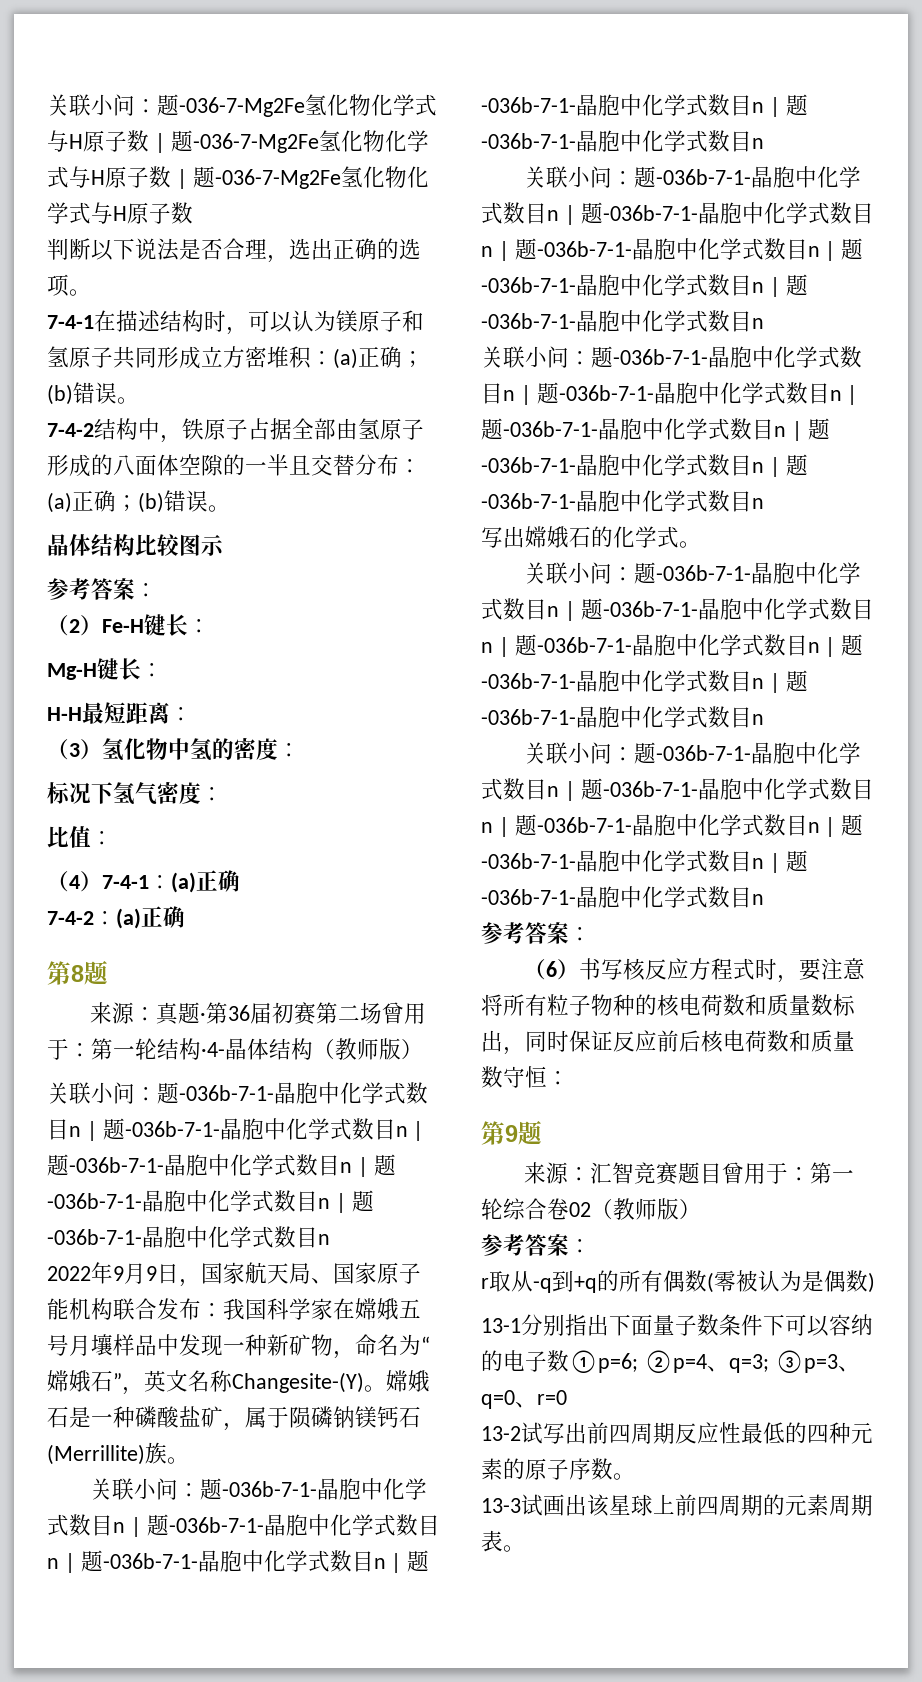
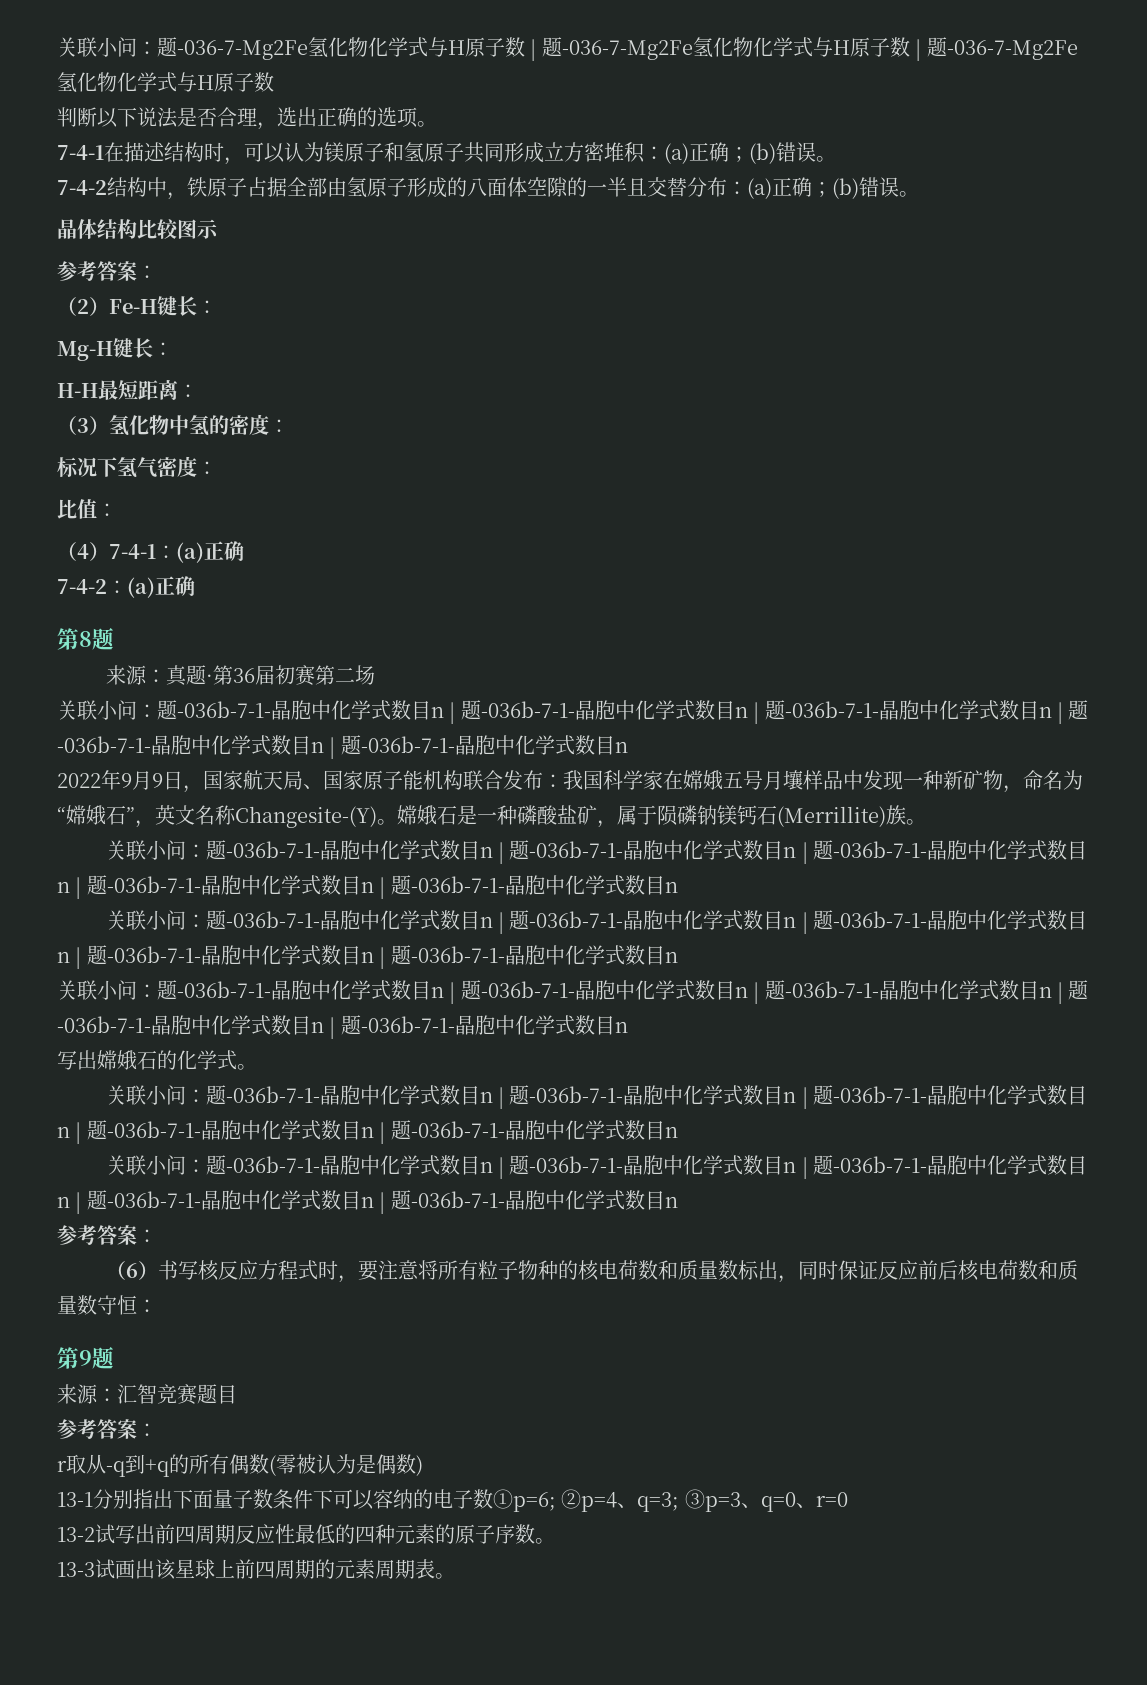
[381,1002,426,1024] [47,1038,423,1060] 曾用于：第一轮结构·4-晶体结构（教师版） -> (375, 675) none
[721,1162,854,1184] [481,1198,701,1220] 曾用于：第一轮综合卷02（教师版） -> (237, 1394) none

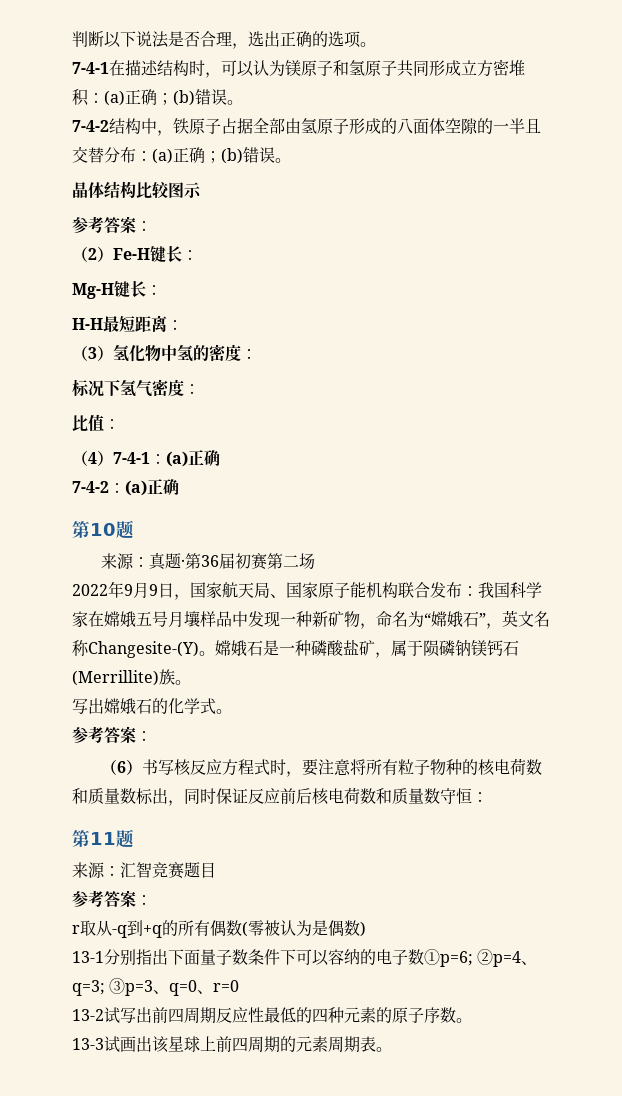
[57,37,1078,61] [57,72,274,93] 关联小问：题-036-7-Mg2Fe氢化物化学式与H原子数 | 题-036-7-Mg2Fe氢化物化学式与H原子数 | 题-036-7-Mg2Fe氢化物化学式与H原子数 // -> (72, 39) none
[79,631,92,647] 8 -> [90,523,116,536] 10
[57,700,1089,724] [57,735,628,759] // 关联小问：题-036b-7-1-晶胞中化学式数目n | 题-036b-7-1-晶胞中化学式数目n | 题-036b-7-1-晶胞中化学式数目n | 题-036b-7-1-晶胞中化学式数目n | 题-036b-7-1-晶胞中化学式数目n -> (316, 561) none
[105,840,1088,864] [57,875,678,899] [105,910,1088,934] [57,945,678,969] [57,980,1089,1004] [57,1015,628,1039] // 关联小问：题-036b-7-1-晶胞中化学式数目n | 题-036b-7-1-晶胞中化学式数目n | 题-036b-7-1-晶胞中化学式数目n | 题-036b-7-1-晶胞中化学式数目n | 题-036b-7-1-晶胞中化学式数目n // 关联小问：题-036b-7-1-晶胞中化学式数目n | 题-036b-7-1-晶胞中化学式数目n | 题-036b-7-1-晶胞中化学式数目n | 题-036b-7-1-晶胞中化学式数目n | 题-036b-7-1-晶胞中化学式数目n // 关联小问：题-036b-7-1-晶胞中化学式数目n | 题-036b-7-1-晶胞中化学式数目n | 题-036b-7-1-晶胞中化学式数目n | 题-036b-7-1-晶胞中化学式数目n | 题-036b-7-1-晶胞中化学式数目n -> (191, 682) none
[105,1085,1088,1109] [57,1120,678,1144] [105,1155,1088,1179] [57,1190,678,1214] // 关联小问：题-036b-7-1-晶胞中化学式数目n | 题-036b-7-1-晶胞中化学式数目n | 题-036b-7-1-晶胞中化学式数目n | 题-036b-7-1-晶胞中化学式数目n | 题-036b-7-1-晶胞中化学式数目n // 关联小问：题-036b-7-1-晶胞中化学式数目n | 题-036b-7-1-晶胞中化学式数目n | 题-036b-7-1-晶胞中化学式数目n | 题-036b-7-1-晶胞中化学式数目n | 题-036b-7-1-晶胞中化学式数目n -> (232, 711) none
[79,1350,92,1366] 9 -> [90,832,116,845] 11

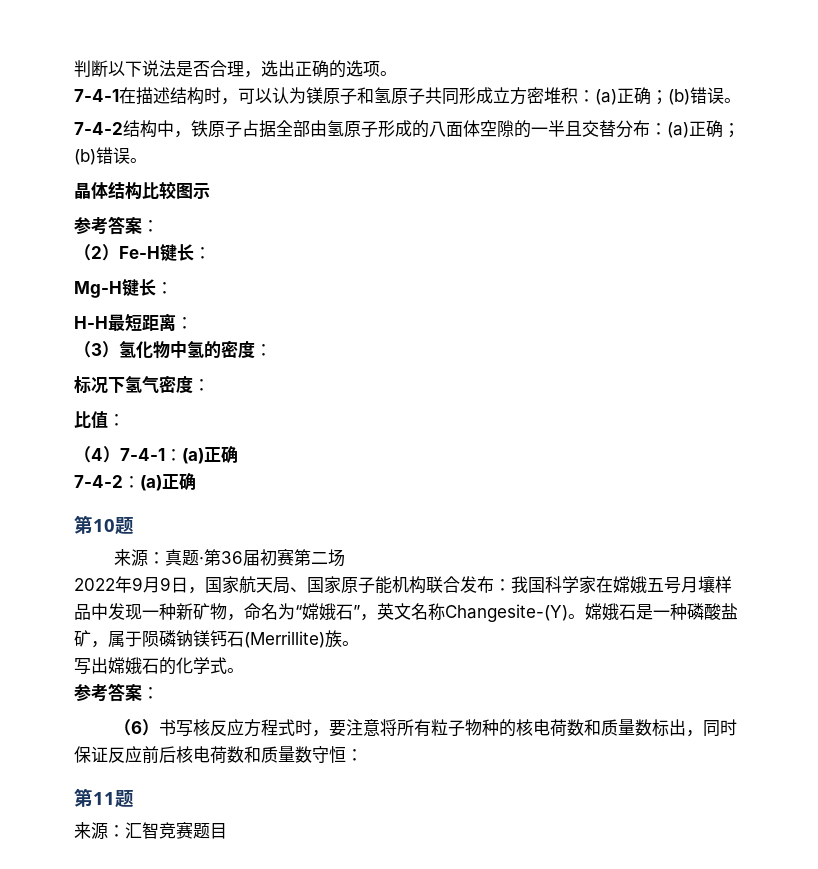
[72,890,152,907] [72,920,366,938] [72,948,538,967] [72,978,240,996] [72,1007,472,1024] [72,1036,392,1053] // 参考答案： // r取从-q到+q的所有偶数(零被认为是偶数) // 13-1分别指出下面量子数条件下可以容纳的电子数①p=6; ②p=4、q=3; ③p=3、q=0、r=0 // 13-2试写出前四周期反应性最低的四种元素的原子序数。 // 13-3试画出该星球上前四周期的元素周期表。 -> (227, 831) none

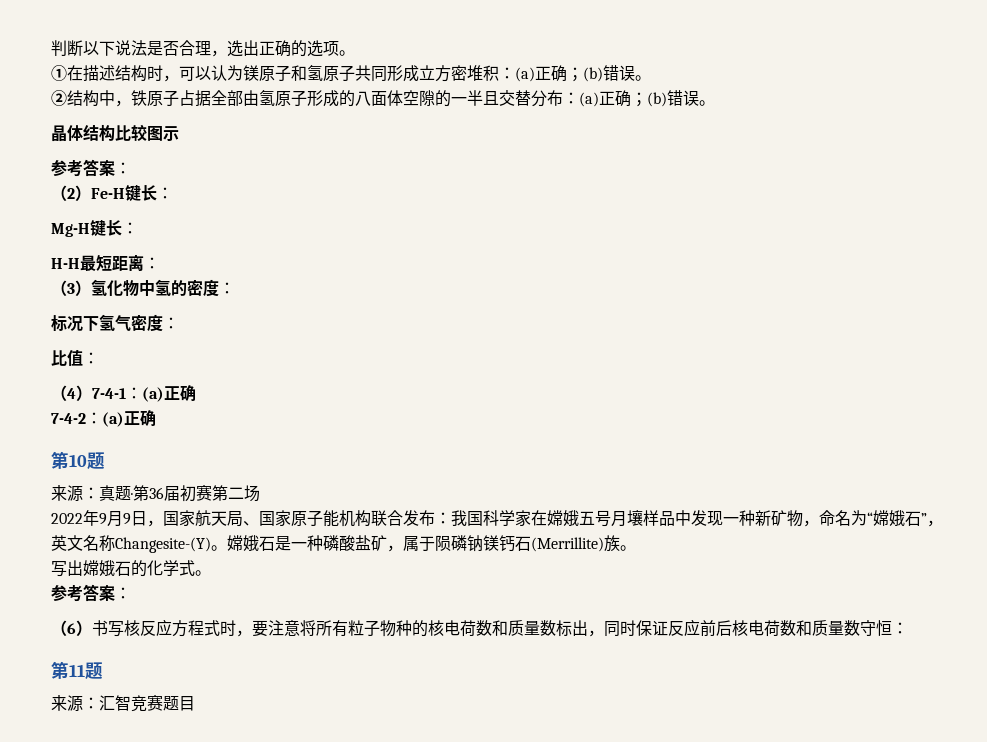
[74,89,119,102] 7-4-1 -> [51,65,67,81] ①
[74,122,123,135] 7-4-2 -> [51,90,67,106] ②

